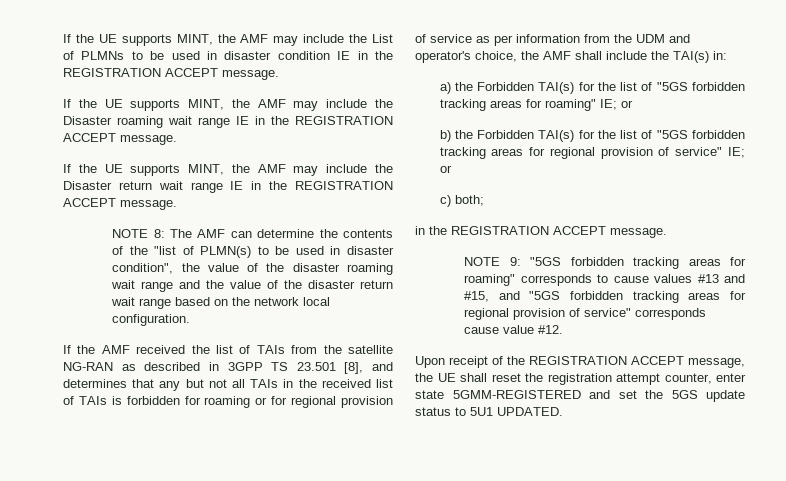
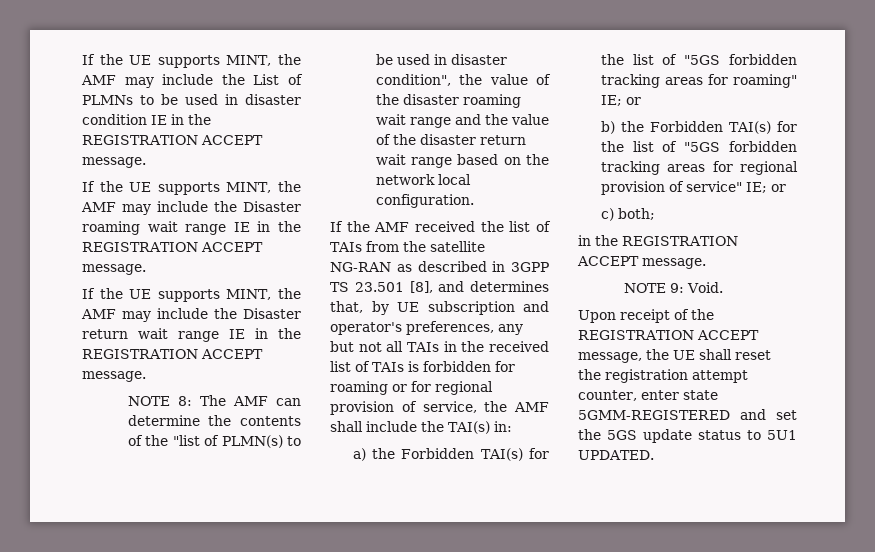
[132,379,155,388] that -> [330,301,549,315] [330,321,494,335] that, by UE subscription and operator's preferences,
[430,34,690,46] [415,51,517,63] service as per information from the UDM and operator's choice, -> [422,401,477,413] service,
[530,257,746,269] [464,274,745,286] [464,291,746,303] [464,308,707,320] [464,325,564,334] "5GS forbidden tracking areas for roaming" corresponds to cause values #13 and #15, and "5GS forbidden tracking areas for regional provision of service" corresponds cause value #12. -> [686,282,723,293] Void.

